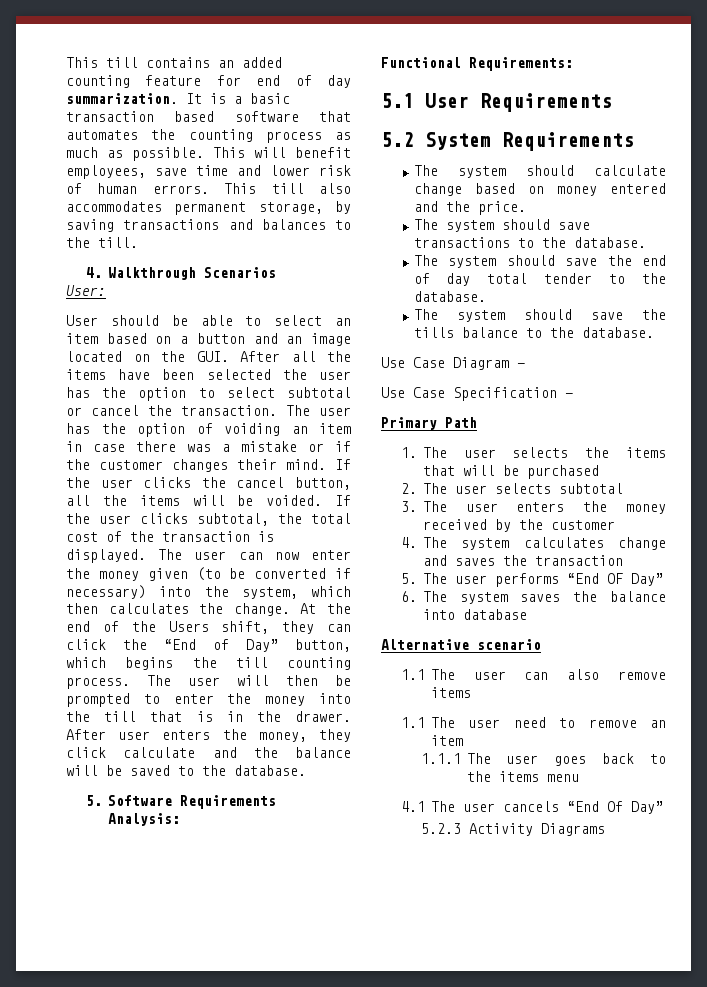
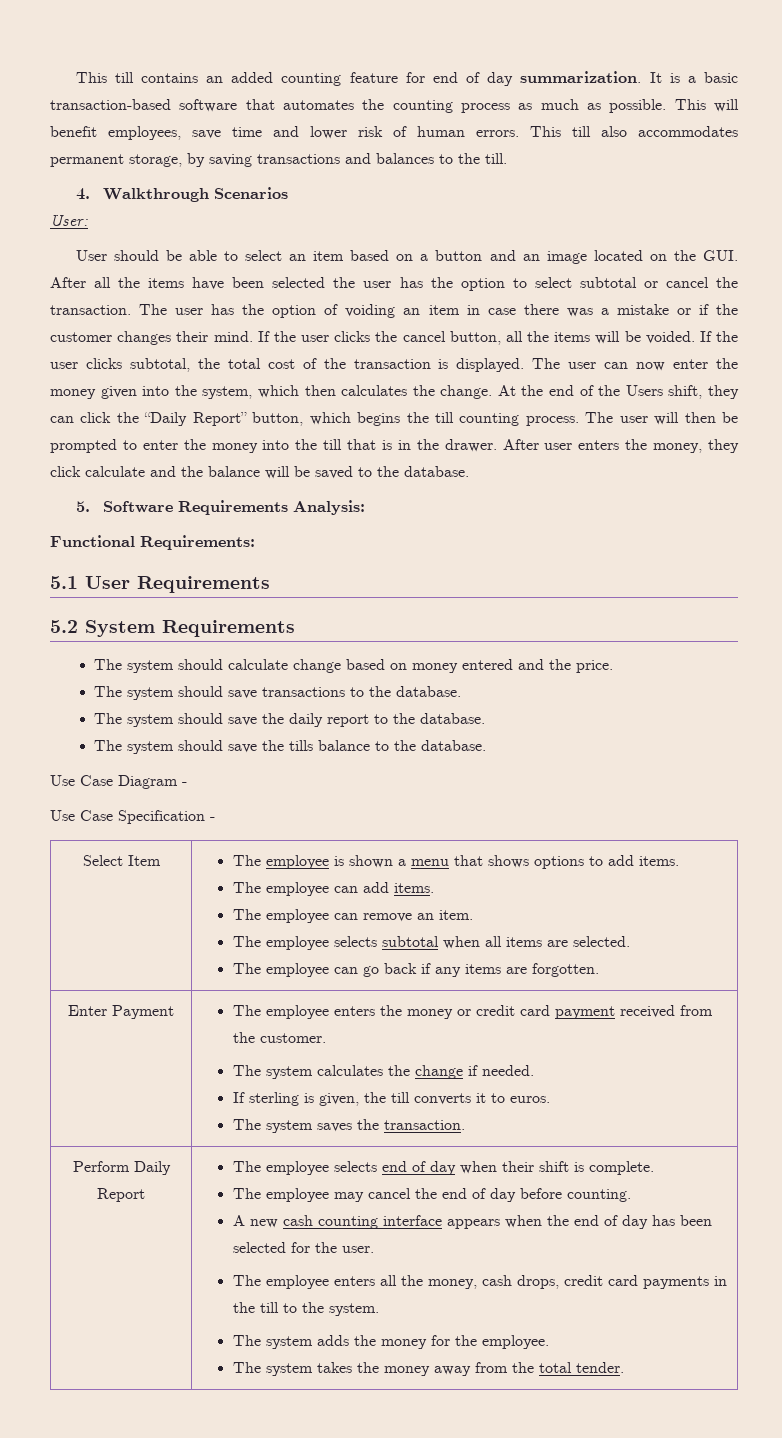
[66,111,215,122] transaction based -> [50,99,171,110] transaction-based
[196,567,351,581] [66,585,146,599] (to be converted if necessary) -> (137, 392) none
[164,639,278,652] “End of Day” -> [144,412,247,426] “Daily Report”
[642,255,666,266] [413,273,593,286] end of day total tender -> [288,713,369,727] daily report
[381,417,477,430] [400,447,666,458] [422,465,599,479] [400,483,623,494] [400,501,666,514] [422,519,615,532] [400,537,666,550] [422,555,623,566] [400,573,663,587] [400,591,666,604] [422,609,527,620] [381,639,541,650] [400,669,666,680] [430,687,471,698] [400,717,666,728] [430,735,463,746] [420,753,666,766] [466,771,579,782] [400,801,663,814] [420,823,605,836] // Primary Path // 1. The user selects the items that will be purchased // 2. The user selects subtotal // 3. The user enters the money received by the customer // 4. The system calculates change and saves the transaction // 5. The user performs “End OF Day” // 6. The system saves the balance into database // Alternative scenario // 1.1 The user can also remove items // 1.1 The user need to remove an item // 1.1.1 The user goes back to the items menu // 4.1 The user cancels “End Of Day” // 5.2.3 Activity Diagrams -> [82,855,161,866] [232,855,679,869] [232,882,434,896] [232,909,473,923] [232,936,630,950] [232,963,599,977] [68,1005,174,1019] [232,1005,713,1019] [232,1032,326,1043] [232,1065,534,1079] [232,1092,550,1106] [232,1119,465,1133] [72,1161,171,1175] [97,1188,145,1202] [232,1161,654,1175] [232,1188,631,1202] [232,1215,712,1229] [232,1242,374,1253] [232,1275,727,1289] [232,1302,379,1316] [232,1335,549,1349] [232,1362,624,1376] // Select Item | The employee is shown a menu that shows options to add items. // The employee can add items. // The employee can remove an item. // The employee selects subtotal when all items are selected. // The employee can go back if any items are forgotten. // Enter Payment | The employee enters the money or credit card payment received from the customer. // The system calculates the change if needed. // If sterling is given, the till converts it to euros. // The system saves the transaction. // Perform Daily Report | The employee selects end of day when their shift is complete. // The employee may cancel the end of day before counting. // A new cash counting interface appears when the end of day has been selected for the user. // The employee enters all the money, cash drops, credit card payments in the till to the system. // The system adds the money for the employee. // The system takes the money away from the total tender.

